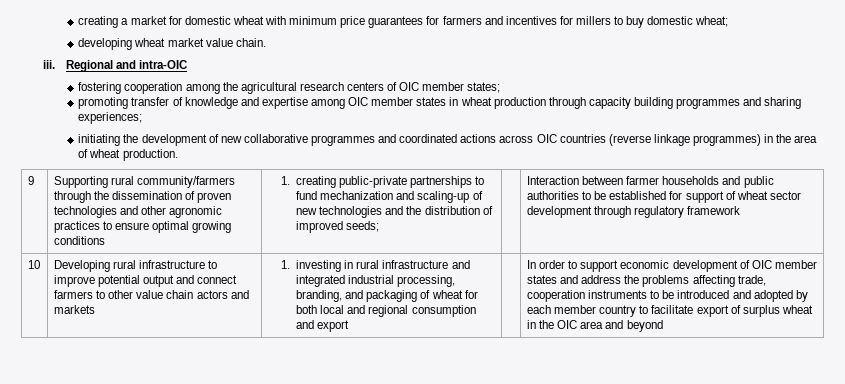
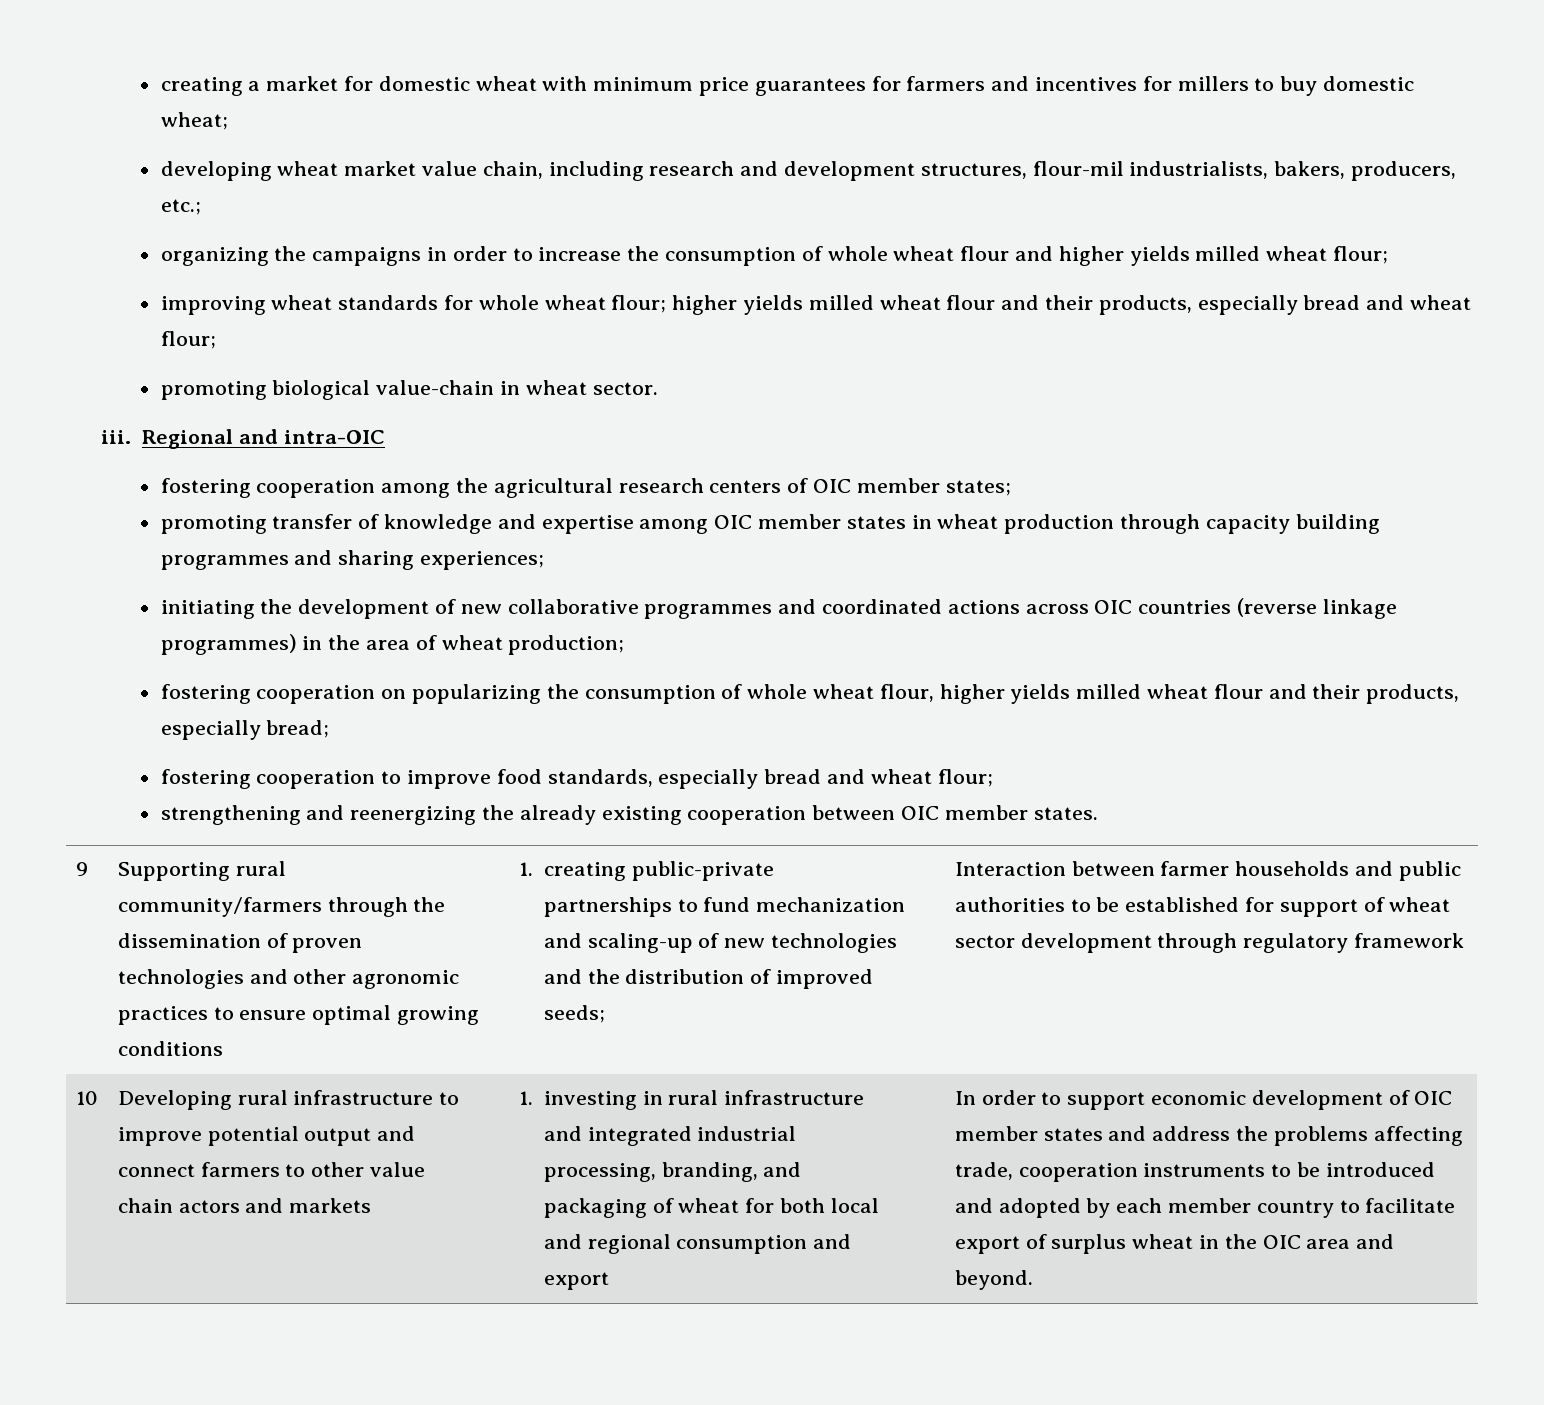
[235,38,266,47] chain. -> [482,161,1457,181] [160,199,201,215] [160,246,1389,266] [160,295,1472,315] [160,331,216,349] [160,380,658,400] chain, including research and development structures, flour-mil industrialists, bakers, producers, etc.; // organizing the campaigns in order to increase the consumption of whole wheat flour and higher yields milled wheat flour; // improving wheat standards for whole wheat flour; higher yields milled wheat flour and their products, especially bread and wheat flour; // promoting biological value-chain in wheat sector.
[122,149,178,161] production. -> [508,635,625,655] [160,684,1460,704] [160,720,330,740] [160,769,993,789] [160,805,1098,825] production; // fostering cooperation on popularizing the consumption of whole wheat flour, higher yields milled wheat flour and their products, especially bread; // fostering cooperation to improve food standards, especially bread and wheat flour; // strengthening and reenergizing the already existing cooperation between OIC member states.
[626,320,663,332] beyond -> [954,1270,1033,1290] beyond.

